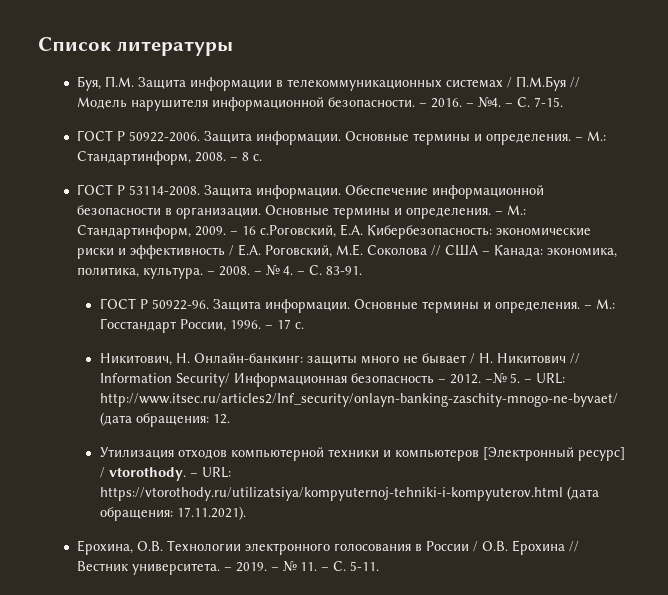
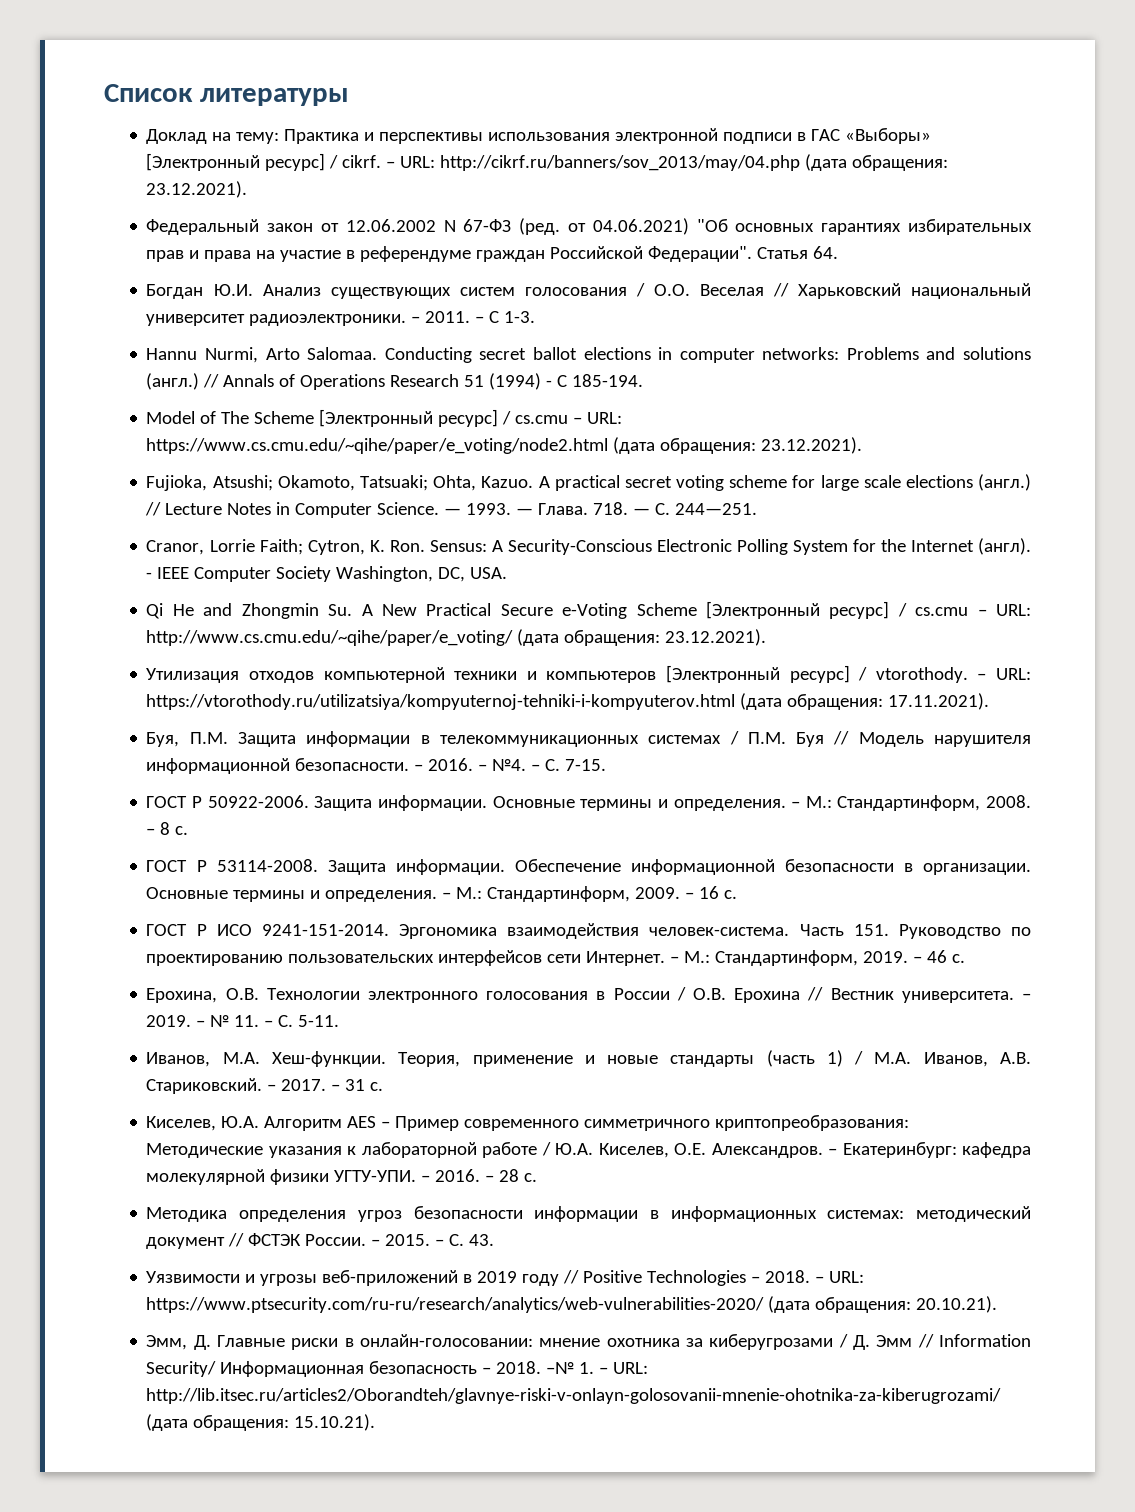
(233, 48) none -> [146,128,932,144] [146,153,949,171] [146,181,248,198] [146,218,1032,235] [146,246,839,262] [146,283,1031,299] [146,311,536,326] [146,347,1031,363] [146,373,644,390] [146,409,623,427] [146,437,863,454] [146,474,1031,491] [145,502,758,518] [146,538,1031,555] [146,566,508,582] [146,601,1031,619] [146,629,767,646] [146,665,1031,683] [146,693,990,710] // Доклад на тему: Практика и перспективы использования электронной подписи в ГАС «Выборы» [Электронный ресурс] / cikrf. – URL: http://cikrf.ru/banners/sov_2013/may/04.php (дата обращения: 23.12.2021). // Федеральный закон от 12.06.2002 N 67-ФЗ (ред. от 04.06.2021) "Об основных гарантиях избирательных прав и права на участие в референдуме граждан Российской Федерации". Статья 64. // Богдан Ю.И. Анализ существующих систем голосования / О.О. Веселая // Харьковский национальный университет радиоэлектроники. – 2011. – С 1-3. // Hannu Nurmi, Arto Salomaa. Conducting secret ballot elections in computer networks: Problems and solutions (англ.) // Annals of Operations Research 51 (1994) - С 185-194. // Model of The Scheme [Электронный ресурс] / cs.cmu – URL: https://www.cs.cmu.edu/~qihe/paper/e_voting/node2.html (дата обращения: 23.12.2021). // Fujioka, Atsushi; Okamoto, Tatsuaki; Ohta, Kazuo. A practical secret voting scheme for large scale elections (англ.) // Lecture Notes in Computer Science. — 1993. — Глава. 718. — С. 244—251. // Cranor, Lorrie Faith; Cytron, K. Ron. Sensus: A Security-Conscious Electronic Polling System for the Internet (англ). - IEEE Computer Society Washington, DC, USA. // Qi He and Zhongmin Su. A New Practical Secure e-Voting Scheme [Электронный ресурс] / cs.cmu – URL: http://www.cs.cmu.edu/~qihe/paper/e_voting/ (дата обращения: 23.12.2021). // Утилизация отходов компьютерной техники и компьютеров [Электронный ресурс] / vtorothody. – URL: https://vtorothody.ru/utilizatsiya/kompyuternoj-tehniki-i-kompyuterov.html (дата обращения: 17.11.2021).
[515,76,566,91] П.М.Буя -> [747,732,825,747] П.М. Буя
[259,224,591,239] [76,244,617,259] [76,265,362,279] [99,298,615,313] [99,318,304,333] [99,353,580,366] [99,373,565,387] [99,393,618,407] [99,412,230,427] [99,447,625,461] [99,467,231,481] [99,486,599,501] [99,506,246,521] с.Роговский, Е.А. Кибербезопасность: экономические риски и эффективность / Е.А. Роговский, М.Е. Соколова // США – Канада: экономика, политика, культура. – 2008. – № 4. – С. 83-91. // ГОСТ Р 50922-96. Защита информации. Основные термины и определения. – М.: Госстандарт России, 1996. – 17 с. // Никитович, Н. Онлайн-банкинг: защиты много не бывает / Н. Никитович // Information Security/ Информационная безопасность – 2012. –№ 5. – URL: http://www.itsec.ru/articles2/Inf_security/onlayn-banking-zaschity-mnogo-ne-byvaet/ (дата обращения: 12. // Утилизация отходов компьютерной техники и компьютеров [Электронный ресурс] / vtorothody. – URL: https://vtorothody.ru/utilizatsiya/kompyuternoj-tehniki-i-kompyuterov.html (дата обращения: 17.11.2021). -> [724,890,738,899] [146,923,1031,939] [146,950,966,966] с. // ГОСТ Р ИСО 9241-151-2014. Эргономика взаимодействия человек-система. Часть 151. Руководство по проектированию пользовательских интерфейсов сети Интернет. – М.: Стандартинформ, 2019. – 46 с.
(379, 566) none -> [146,1050,1032,1067] [146,1078,384,1094] [146,1115,910,1131] [146,1142,1031,1158] [146,1169,538,1185] [146,1206,1031,1222] [146,1233,495,1249] [146,1270,865,1286] [146,1296,998,1313] [146,1334,1031,1350] [146,1361,649,1377] [146,1388,1002,1404] [146,1414,376,1431] // Иванов, М.А. Хеш-функции. Теория, применение и новые стандарты (часть 1) / М.А. Иванов, А.В. Стариковский. – 2017. – 31 с. // Киселев, Ю.А. Алгоритм AES – Пример современного симметричного криптопреобразования: Методические указания к лабораторной работе / Ю.А. Киселев, О.Е. Александров. – Екатеринбург: кафедра молекулярной физики УГТУ-УПИ. – 2016. – 28 с. // Методика определения угроз безопасности информации в информационных системах: методический документ // ФСТЭК России. – 2015. – С. 43. // Уязвимости и угрозы веб-приложений в 2019 году // Positive Technologies – 2018. – URL: https://www.ptsecurity.com/ru-ru/research/analytics/web-vulnerabilities-2020/ (дата обращения: 20.10.21). // Эмм, Д. Главные риски в онлайн-голосовании: мнение охотника за киберугрозами / Д. Эмм // Information Security/ Информационная безопасность – 2018. –№ 1. – URL: http://lib.itsec.ru/articles2/Oborandteh/glavnye-riski-v-onlayn-golosovanii-mnenie-ohotnika-za-kiberugrozami/ (дата обращения: 15.10.21).

